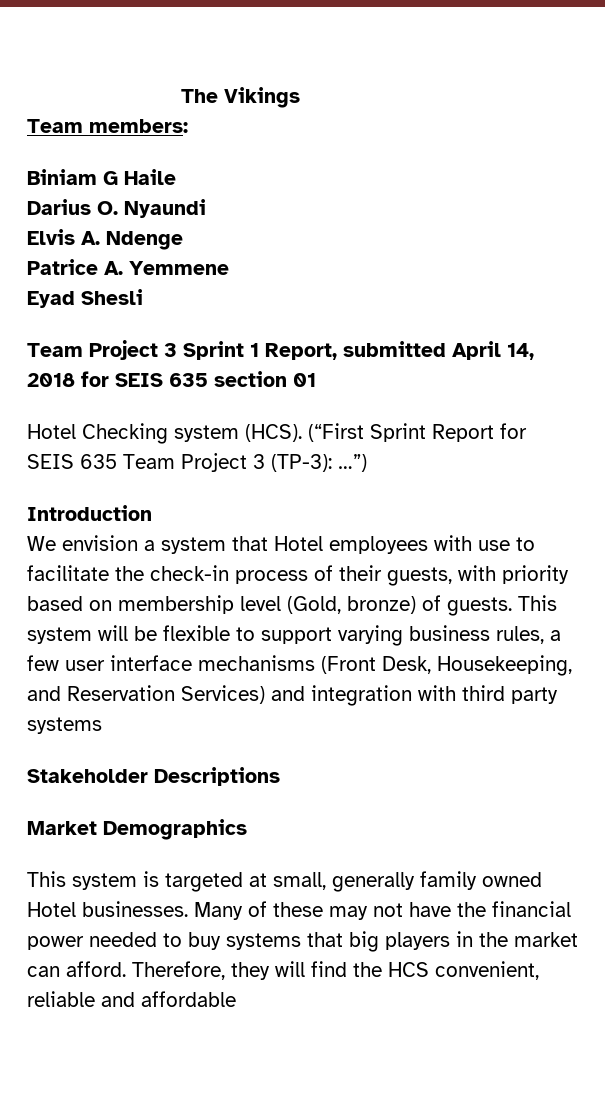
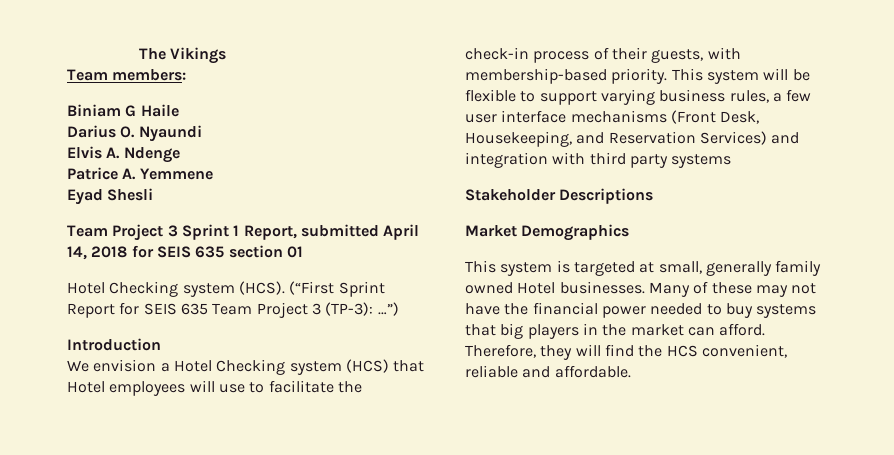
[161,537,226,554] system -> [173,359,389,375] Hotel Checking system (HCS)
[434,535,472,551] with -> [189,380,215,392] will
[502,565,569,584] [27,595,512,616] priority based on membership level (Gold, bronze) of guests. -> [465,68,668,84] membership-based priority.
[141,991,236,1007] affordable -> [554,365,631,378] affordable.

